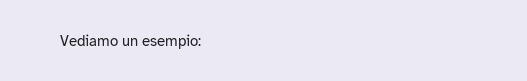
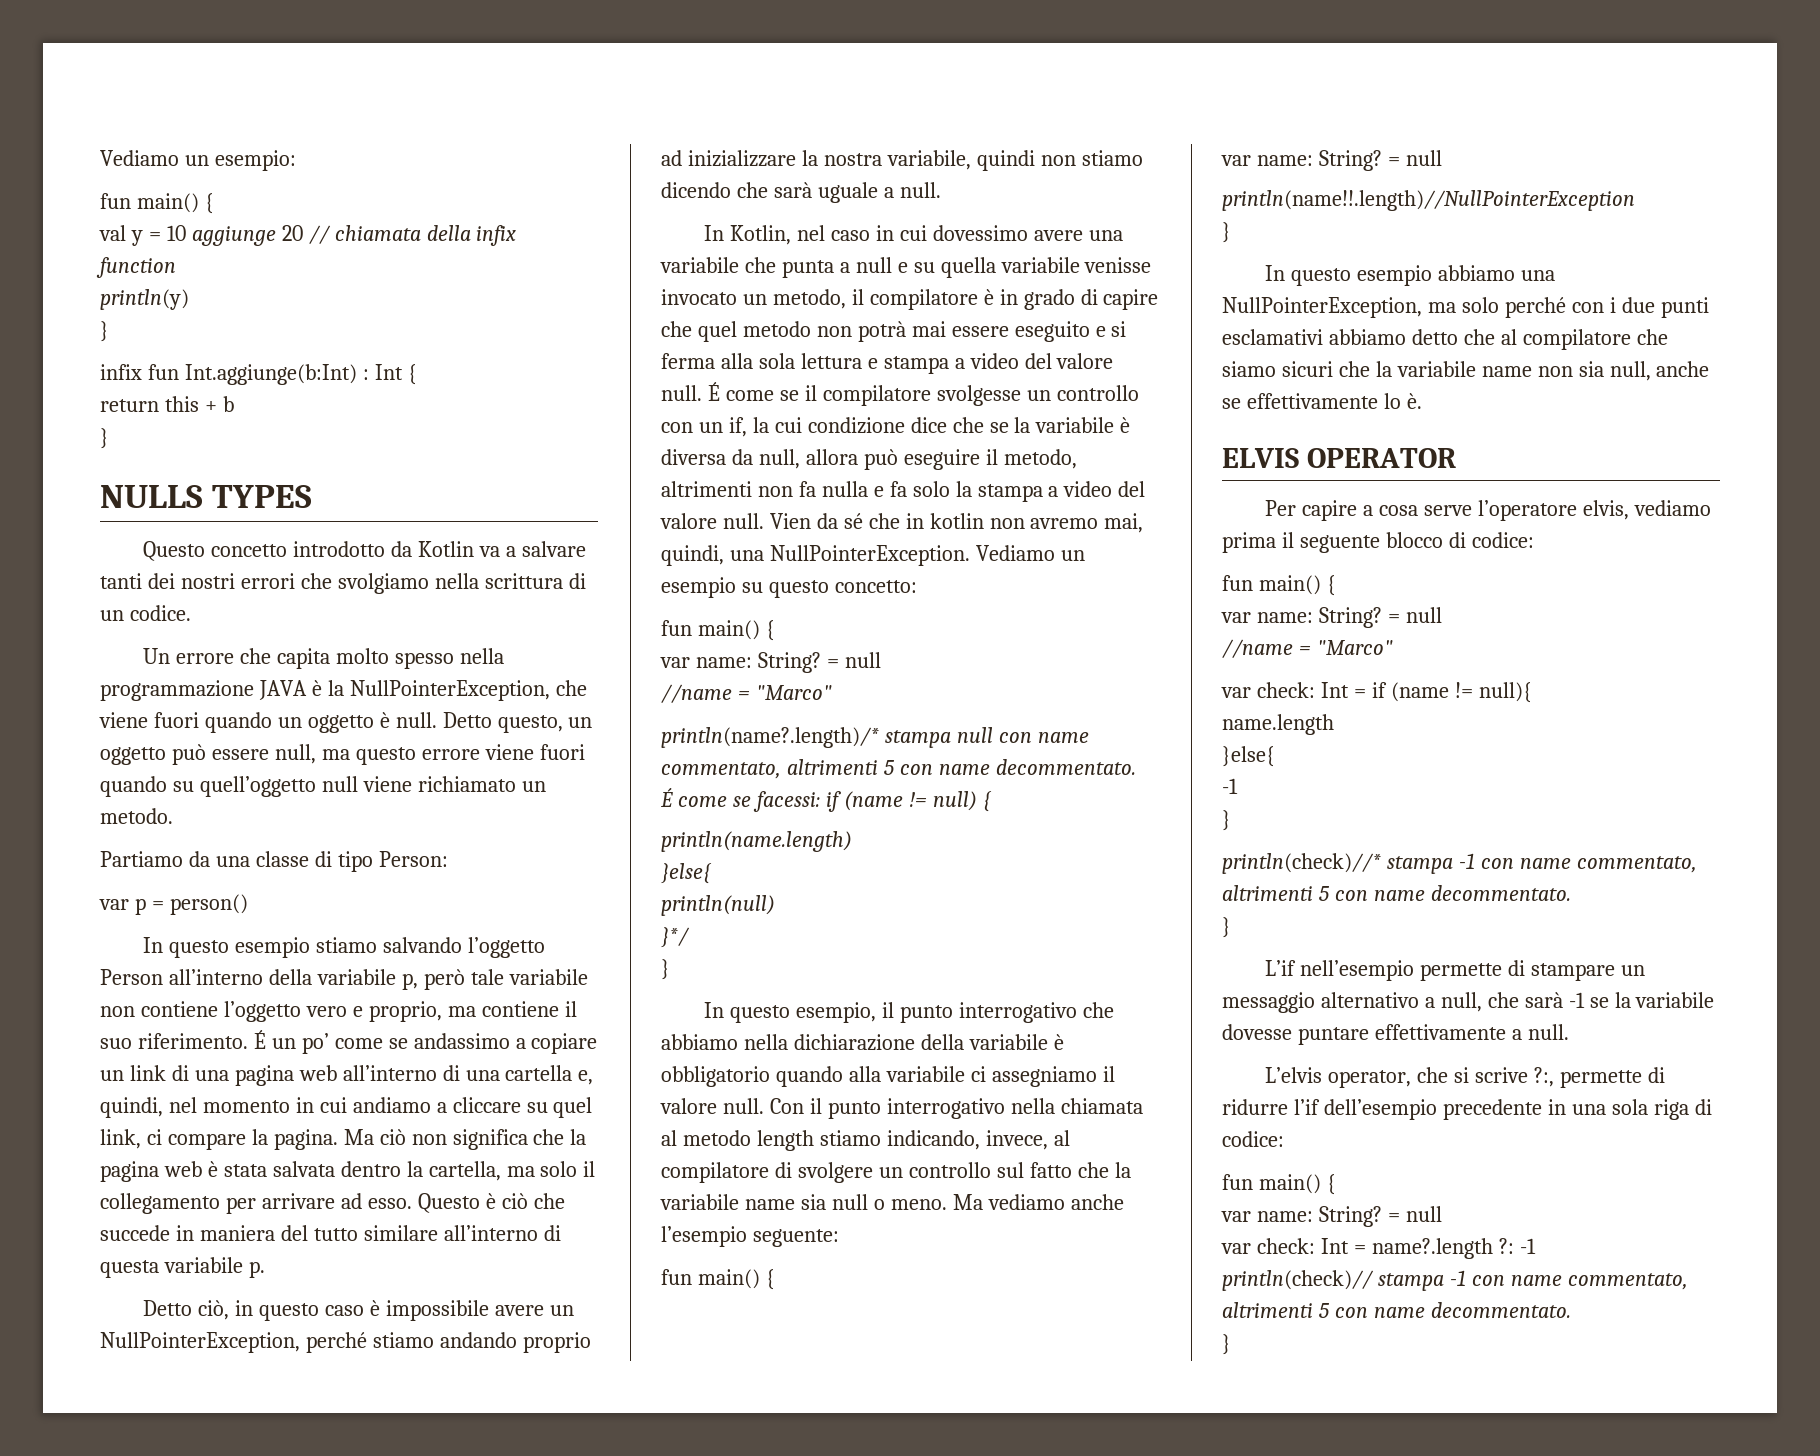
(201, 41) none -> [100,193,214,214] [99,225,517,246] [96,257,176,278] [100,289,189,310] [100,321,109,342] [100,364,417,385] [100,396,234,412] [100,428,109,449] [100,485,313,508] [143,541,586,561] [100,573,586,594] [100,605,191,621] [143,648,504,669] [100,680,587,701] [99,712,593,733] [100,744,585,765] [100,776,546,797] [100,808,173,824] [100,851,448,872] [99,894,248,915] [143,937,545,958] [100,969,588,990] [100,1001,577,1022] [100,1030,598,1054] [100,1065,594,1086] [100,1097,593,1118] [100,1129,587,1150] [100,1161,596,1182] [100,1193,565,1214] [100,1225,561,1241] [100,1257,265,1278] [143,1300,574,1321] [100,1332,591,1353] [661,150,1143,171] [661,182,941,203] [704,225,1123,245] [660,257,1152,278] [661,289,1159,310] [661,321,1127,342] [661,353,1114,374] [661,382,1139,406] [661,417,1131,437] [661,449,1077,470] [661,481,1146,502] [660,513,1144,533] [661,545,1085,566] [661,577,917,598] [661,620,775,641] [660,652,881,673] [661,684,832,703] [661,727,1089,748] [661,759,1136,779] [660,788,992,812] [661,831,852,852] [661,863,712,884] [661,895,775,916] [661,927,690,948] [661,959,670,980] [704,1002,1114,1023] [661,1034,1064,1051] [661,1066,1115,1087] [660,1098,1143,1119] [661,1130,1070,1151] [661,1162,1131,1183] [660,1194,1124,1210] [661,1226,839,1247] [661,1269,775,1290] [1221,150,1442,171] [1222,190,1635,211] [1222,222,1231,243] [1265,265,1555,286] [1222,297,1709,318] [1222,329,1668,350] [1222,361,1710,381] [1222,393,1422,409] [1222,448,1456,468] [1265,500,1711,521] [1222,532,1534,553] [1222,575,1336,596] [1221,607,1442,628] [1222,639,1393,658] [1221,682,1532,703] [1222,714,1334,735] [1222,746,1275,767] [1222,778,1238,794] [1222,810,1231,831] [1222,853,1697,874] [1222,885,1571,901] [1222,917,1231,938] [1265,960,1645,981] [1222,992,1715,1013] [1222,1024,1569,1045] [1265,1067,1665,1088] [1222,1099,1712,1120] [1222,1131,1284,1147] [1222,1174,1336,1195] [1221,1206,1442,1227] [1221,1238,1536,1259] [1222,1270,1688,1291] [1222,1302,1571,1318] [1222,1334,1231,1355] // fun main() { // val y = 10 aggiunge 20 // chiamata della infix function // println(y) // } // infix fun Int.aggiunge(b:Int) : Int { // return this + b // } // NULLS TYPES // Questo concetto introdotto da Kotlin va a salvare tanti dei nostri errori che svolgiamo nella scrittura di un codice. // Un errore che capita molto spesso nella programmazione JAVA è la NullPointerException, che viene fuori quando un oggetto è null. Detto questo, un oggetto può essere null, ma questo errore viene fuori quando su quell’oggetto null viene richiamato un metodo. // Partiamo da una classe di tipo Person: // var p = person() // In questo esempio stiamo salvando l’oggetto Person all’interno della variabile p, però tale variabile non contiene l’oggetto vero e proprio, ma contiene il suo riferimento. É un po’ come se andassimo a copiare un link di una pagina web all’interno di una cartella e, quindi, nel momento in cui andiamo a cliccare su quel link, ci compare la pagina. Ma ciò non significa che la pagina web è stata salvata dentro la cartella, ma solo il collegamento per arrivare ad esso. Questo è ciò che succede in maniera del tutto similare all’interno di questa variabile p. // Detto ciò, in questo caso è impossibile avere un NullPointerException, perché stiamo andando proprio ad inizializzare la nostra variabile, quindi non stiamo dicendo che sarà uguale a null. // In Kotlin, nel caso in cui dovessimo avere una variabile che punta a null e su quella variabile venisse invocato un metodo, il compilatore è in grado di capire che quel metodo non potrà mai essere eseguito e si ferma alla sola lettura e stampa a video del valore null. É come se il compilatore svolgesse un controllo con un if, la cui condizione dice che se la variabile è diversa da null, allora può eseguire il metodo, altrimenti non fa nulla e fa solo la stampa a video del valore null. Vien da sé che in kotlin non avremo mai, quindi, una NullPointerException. Vediamo un esempio su questo concetto: // fun main() { // var name: String? = null // //name = "Marco" // println(name?.length)/* stampa null con name commentato, altrimenti 5 con name decommentato. // É come se facessi: if (name != null) { // println(name.length) // }else{ // println(null) // }*/ // } // In questo esempio, il punto interrogativo che abbiamo nella dichiarazione della variabile è obbligatorio quando alla variabile ci assegniamo il valore null. Con il punto interrogativo nella chiamata al metodo length stiamo indicando, invece, al compilatore di svolgere un controllo sul fatto che la variabile name sia null o meno. Ma vediamo anche l’esempio seguente: // fun main() { // var name: String? = null // println(name!!.length)//NullPointerException // } // In questo esempio abbiamo una NullPointerException, ma solo perché con i due punti esclamativi abbiamo detto che al compilatore che siamo sicuri che la variabile name non sia null, anche se effettivamente lo è. // ELVIS OPERATOR // Per capire a cosa serve l’operatore elvis, vediamo prima il seguente blocco di codice: // fun main() { // var name: String? = null // //name = "Marco" // var check: Int = if (name != null){ // name.length // }else{ // -1 // } // println(check)//* stampa -1 con name commentato, altrimenti 5 con name decommentato. // } // L’if nell’esempio permette di stampare un messaggio alternativo a null, che sarà -1 se la variabile dovesse puntare effettivamente a null. // L’elvis operator, che si scrive ?:, permette di ridurre l’if dell’esempio precedente in una sola riga di codice: // fun main() { // var name: String? = null // var check: Int = name?.length ?: -1 // println(check)// stampa -1 con name commentato, altrimenti 5 con name decommentato. // }

